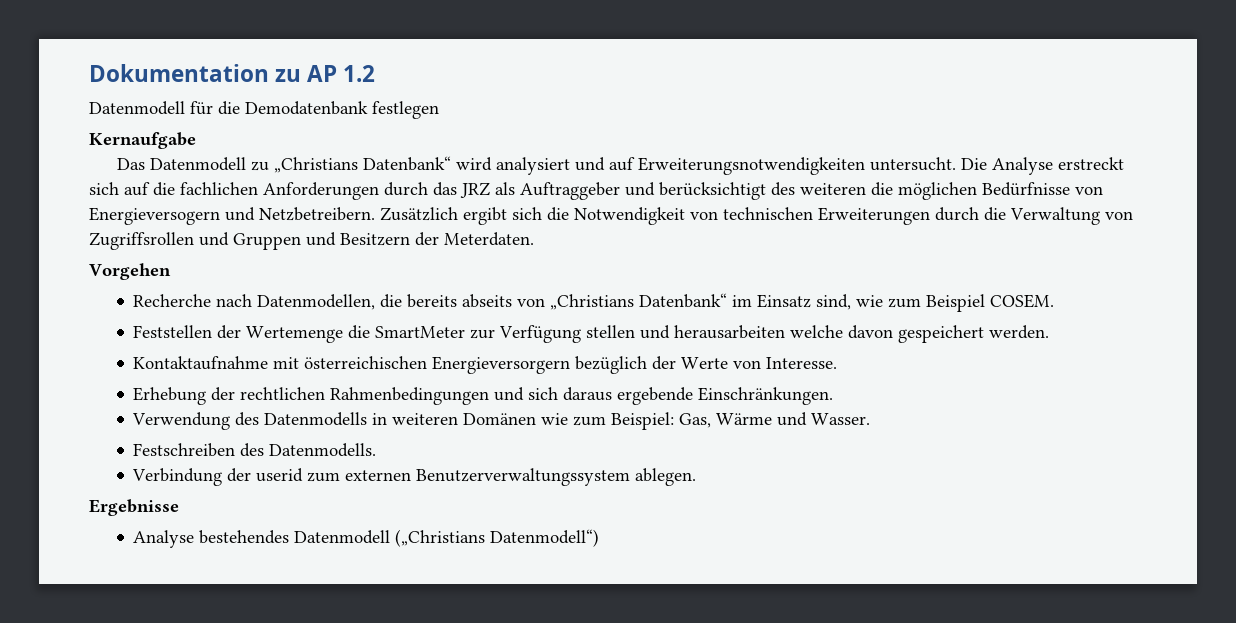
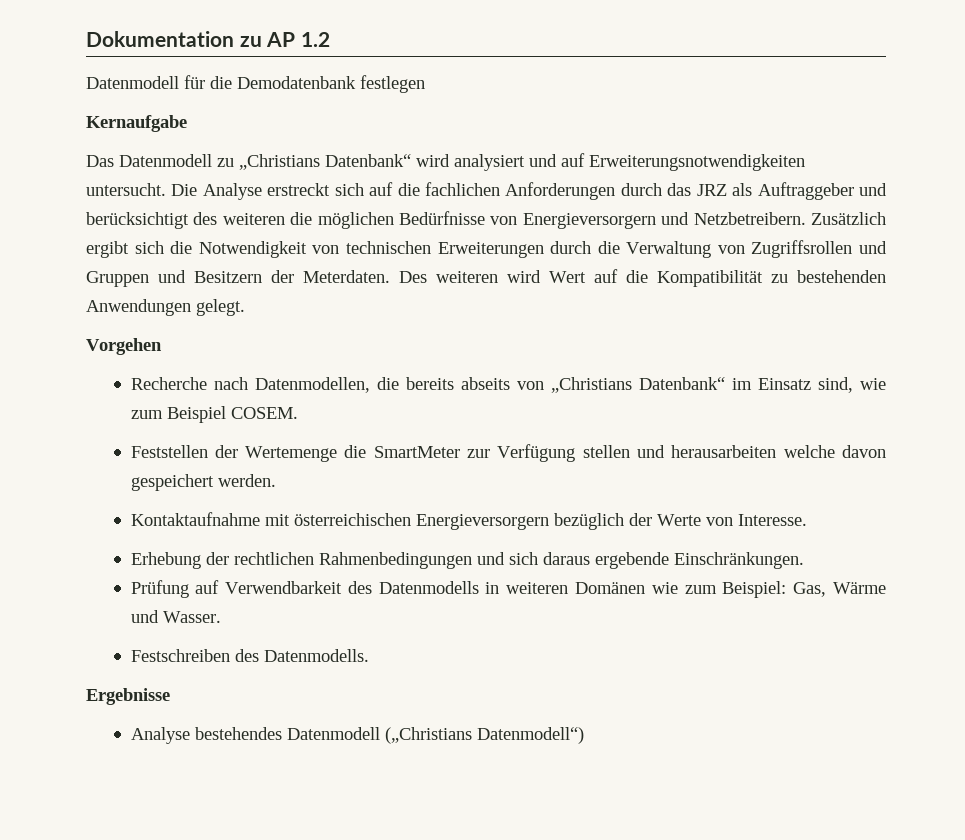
[89,207,220,225] Energieversogern -> [522,213,656,229] Energieversorgern
(534, 239) none -> [399,269,886,287] [86,299,245,316] Des weiteren wird Wert auf die Kompatibilität zu bestehenden Anwendungen gelegt.
[132,412,231,430] Verwendung -> [130,580,343,598] Prüfung auf Verwendbarkeit
[132,468,697,486] // Verbindung der userid zum externen Benutzerverwaltungssystem ablegen. -> (369, 655) none

